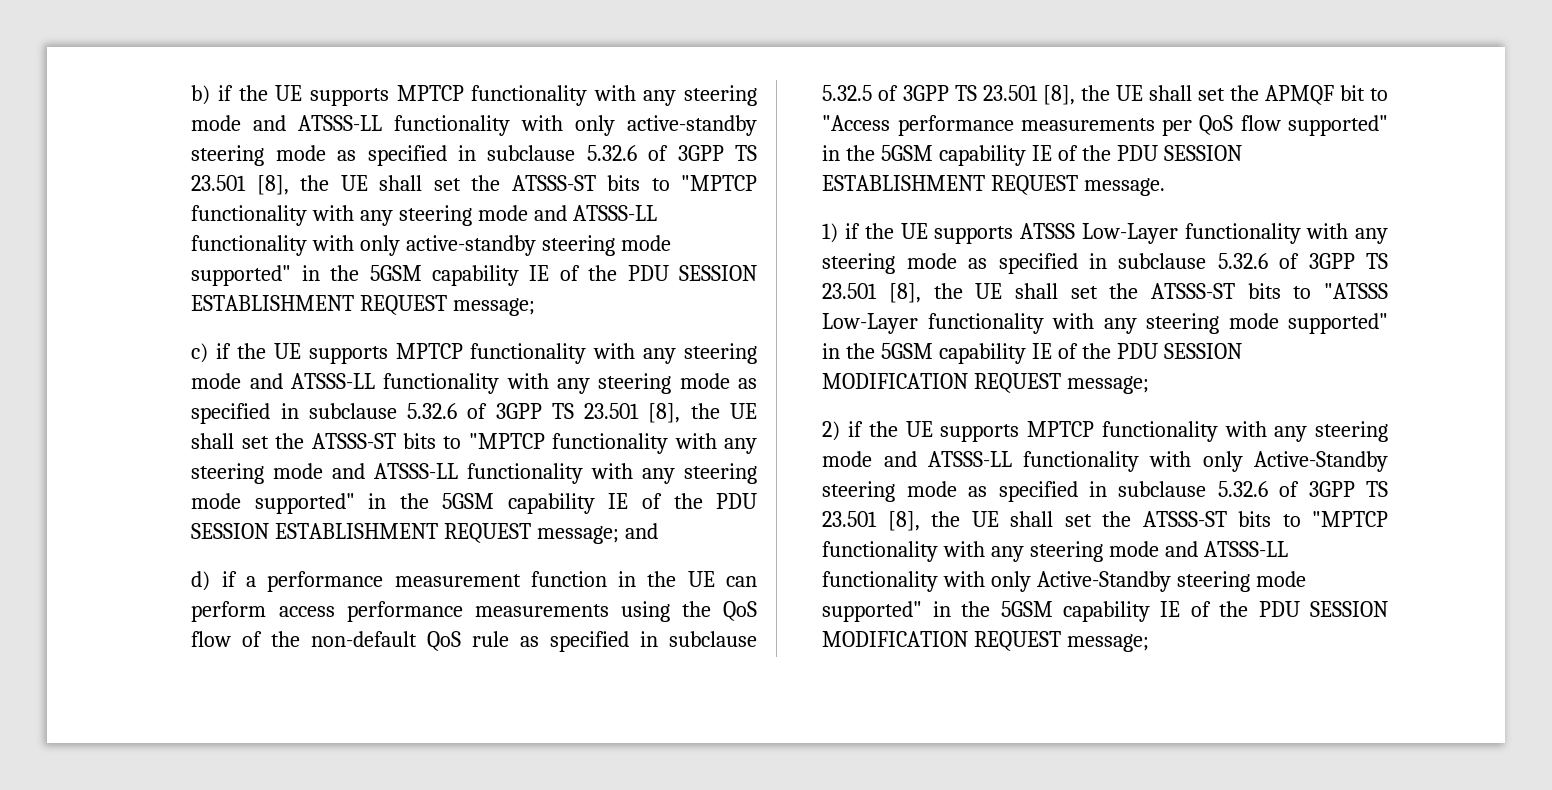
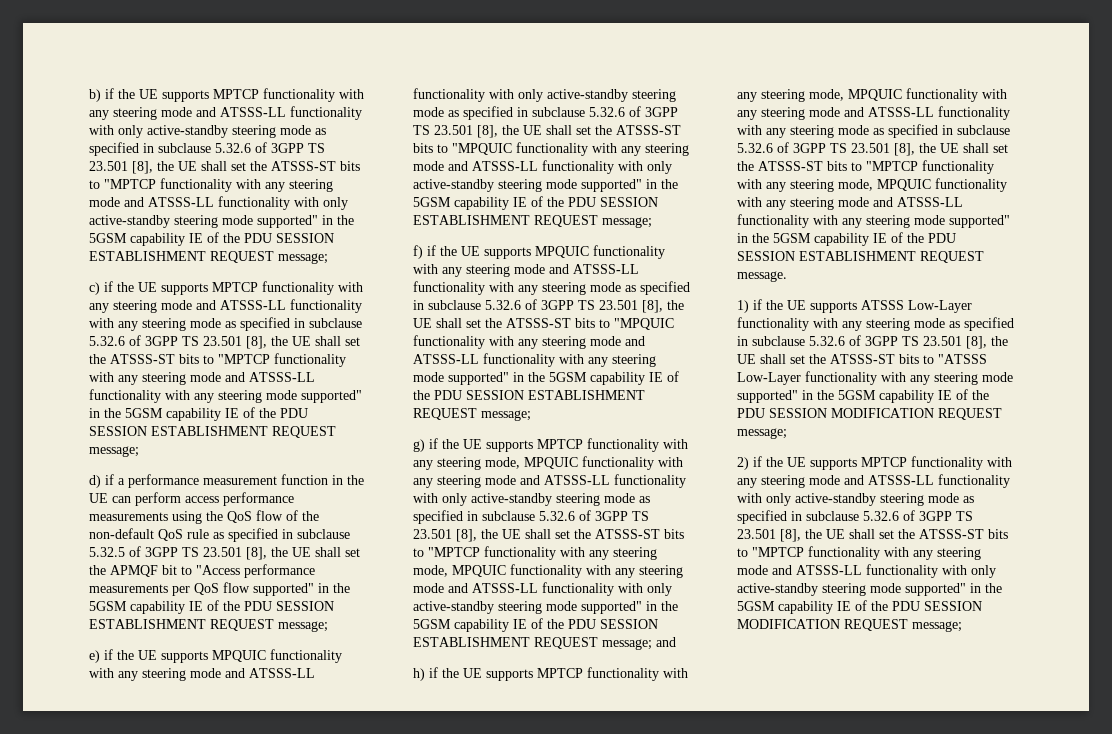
[625,523,659,539] and -> (140, 451) none
(1079, 185) none -> [278,621,329,632] [89,649,343,663] [89,668,316,681] [413,88,677,102] [413,106,679,120] [413,125,682,138] [413,142,690,156] [413,160,673,174] [413,179,679,192] [413,196,659,210] [413,215,653,228] [413,245,666,259] [413,264,640,277] [413,281,691,295] [413,299,685,313] [413,318,675,330] [413,335,646,349] [413,353,657,367] [413,371,680,385] [413,390,646,400] [413,408,532,421] [413,438,689,452] [413,456,684,470] [413,474,687,488] [413,493,651,506] [413,510,650,524] [413,529,685,542] [413,546,658,560] [413,564,684,578] [413,582,673,596] [413,601,679,614] [413,618,659,632] [413,637,677,650] [413,667,689,681] [737,88,1008,102] [737,106,1011,120] [737,124,1011,138] [737,142,1009,156] [737,160,995,174] [737,178,1008,192] [737,197,964,210] [737,214,1011,228] [737,232,957,246] [737,251,985,263] message; // e) if the UE supports MPQUIC functionality with any steering mode and ATSSS-LL functionality with only active-standby steering mode as specified in subclause 5.32.6 of 3GPP TS 23.501 [8], the UE shall set the ATSSS-ST bits to "MPQUIC functionality with any steering mode and ATSSS-LL functionality with only active-standby steering mode supported" in the 5GSM capability IE of the PDU SESSION ESTABLISHMENT REQUEST message; // f) if the UE supports MPQUIC functionality with any steering mode and ATSSS-LL functionality with any steering mode as specified in subclause 5.32.6 of 3GPP TS 23.501 [8], the UE shall set the ATSSS-ST bits to "MPQUIC functionality with any steering mode and ATSSS-LL functionality with any steering mode supported" in the 5GSM capability IE of the PDU SESSION ESTABLISHMENT REQUEST message; // g) if the UE supports MPTCP functionality with any steering mode, MPQUIC functionality with any steering mode and ATSSS-LL functionality with only active-standby steering mode as specified in subclause 5.32.6 of 3GPP TS 23.501 [8], the UE shall set the ATSSS-ST bits to "MPTCP functionality with any steering mode, MPQUIC functionality with any steering mode and ATSSS-LL functionality with only active-standby steering mode supported" in the 5GSM capability IE of the PDU SESSION ESTABLISHMENT REQUEST message; and // h) if the UE supports MPTCP functionality with any steering mode, MPQUIC functionality with any steering mode and ATSSS-LL functionality with any steering mode as specified in subclause 5.32.6 of 3GPP TS 23.501 [8], the UE shall set the ATSSS-ST bits to "MPTCP functionality with any steering mode, MPQUIC functionality with any steering mode and ATSSS-LL functionality with any steering mode supported" in the 5GSM capability IE of the PDU SESSION ESTABLISHMENT REQUEST
[1254,451,1388,472] Active-Standby -> [795,493,877,506] active-standby
[1037,571,1172,592] Active-Standby -> [737,583,819,596] active-standby

